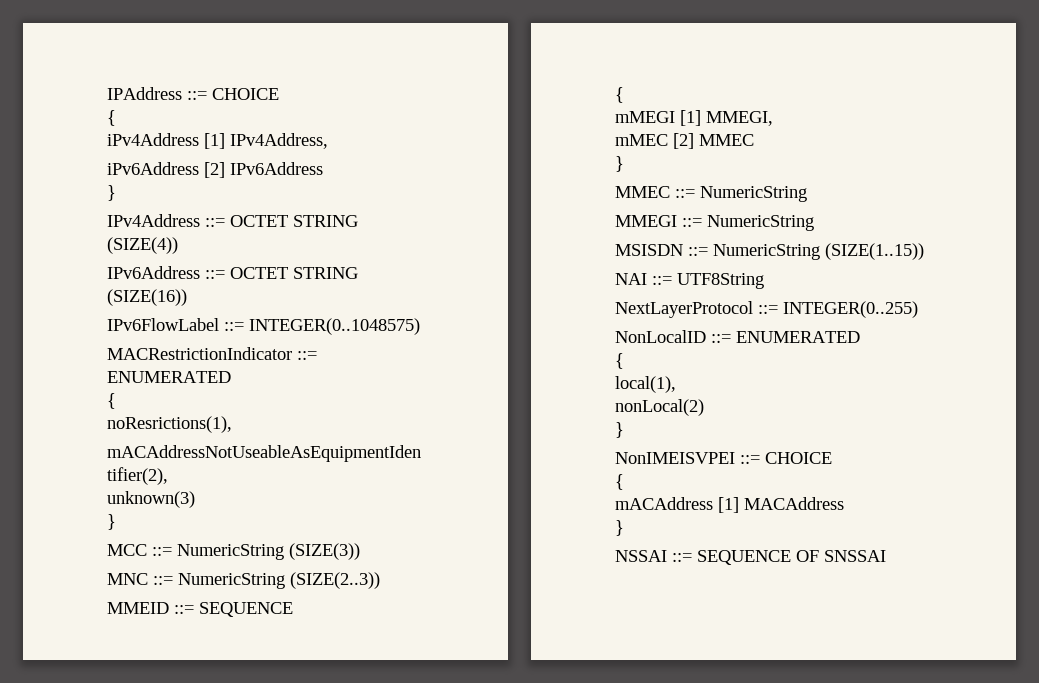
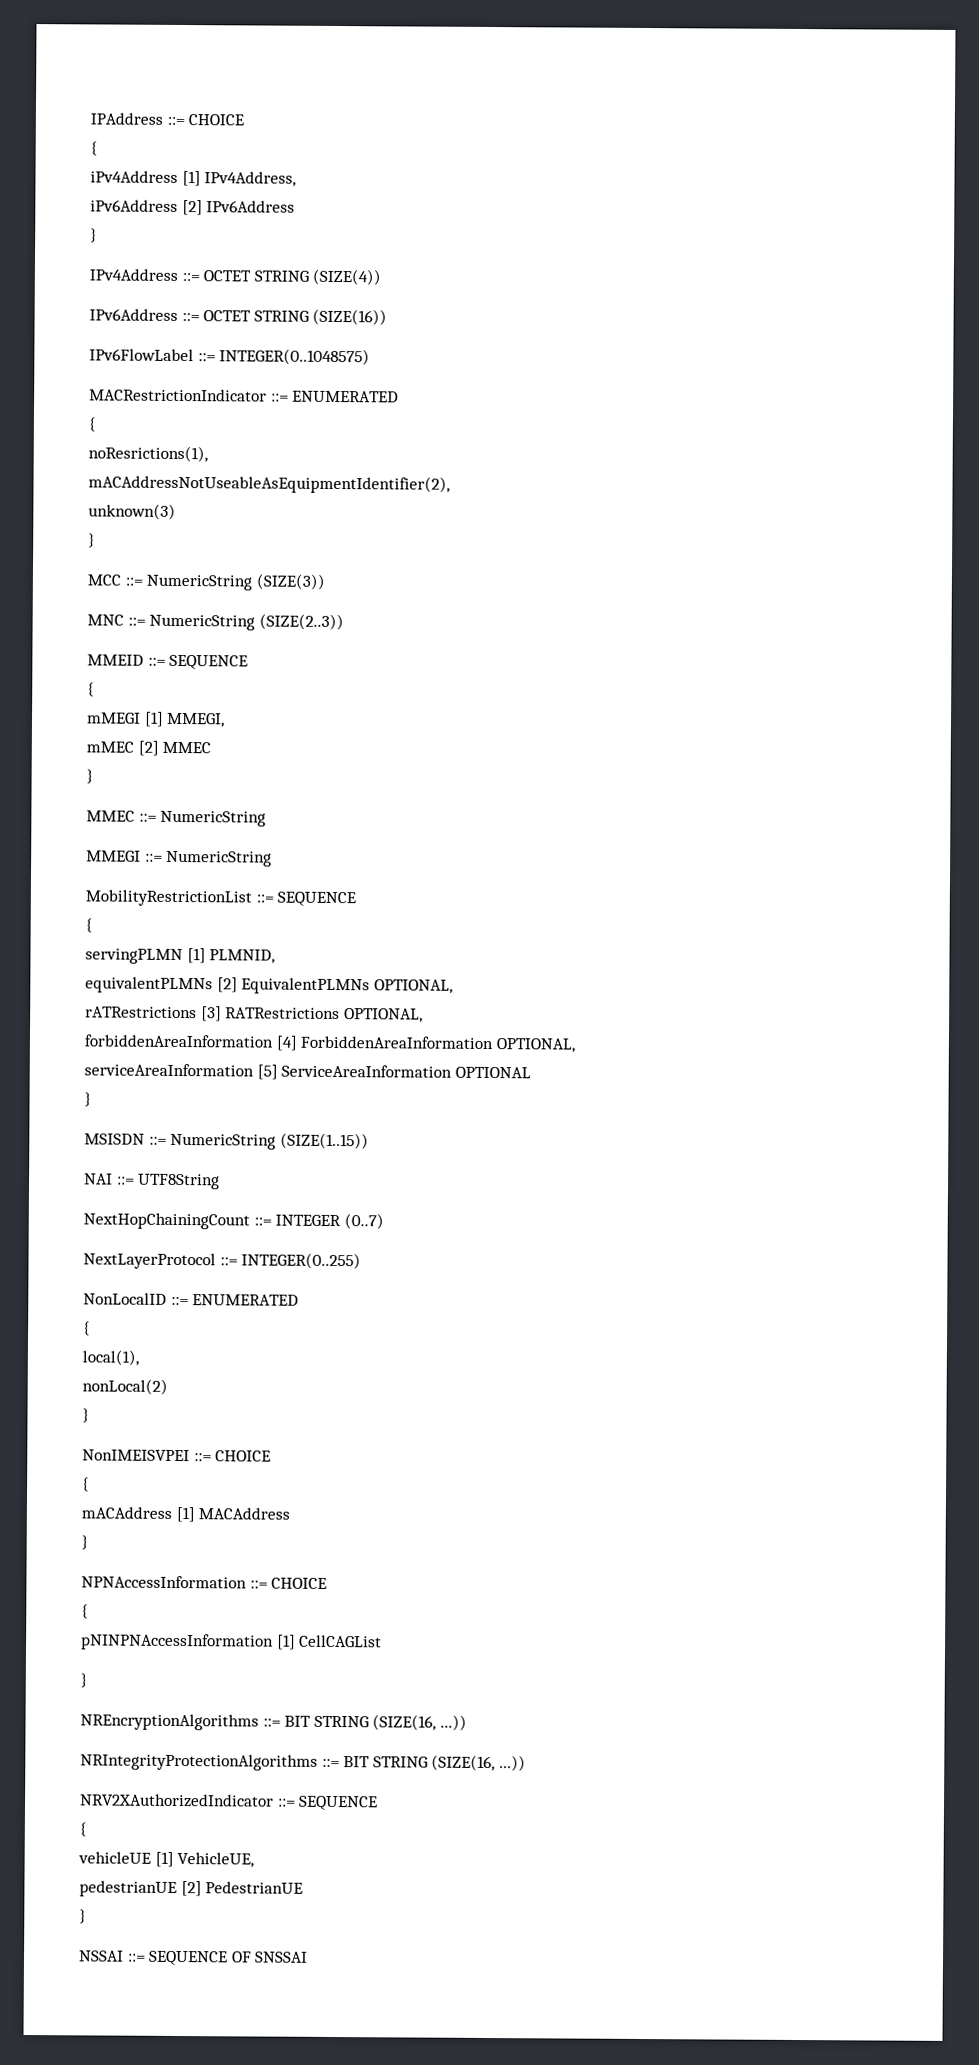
(814, 223) none -> [85,889,357,907] [85,918,93,933] [85,948,276,965] [85,976,453,995] [85,1006,423,1023] [84,1034,575,1053] [84,1063,531,1080] [84,1092,92,1107] // MobilityRestrictionList ::= SEQUENCE // { // servingPLMN [1] PLMNID, // equivalentPLMNs [2] EquivalentPLMNs OPTIONAL, // rATRestrictions [3] RATRestrictions OPTIONAL, // forbiddenAreaInformation [4] ForbiddenAreaInformation OPTIONAL, // serviceAreaInformation [5] ServiceAreaInformation OPTIONAL // }
(764, 281) none -> [83,1212,384,1230] // NextHopChainingCount ::= INTEGER (0..7)
(624, 528) none -> [81,1575,328,1589] [81,1604,89,1619] [81,1633,383,1651] [80,1673,88,1688] [80,1713,467,1731] [80,1753,526,1772] [79,1793,379,1811] [79,1822,87,1837] [78,1851,255,1868] [79,1880,304,1897] [79,1909,87,1924] // NPNAccessInformation ::= CHOICE // { // pNINPNAccessInformation [1] CellCAGList // } // NREncryptionAlgorithms ::= BIT STRING (SIZE(16, ...)) // NRIntegrityProtectionAlgorithms ::= BIT STRING (SIZE(16, ...)) // NRV2XAuthorizedIndicator ::= SEQUENCE // { // vehicleUE [1] VehicleUE, // pedestrianUE [2] PedestrianUE // }

